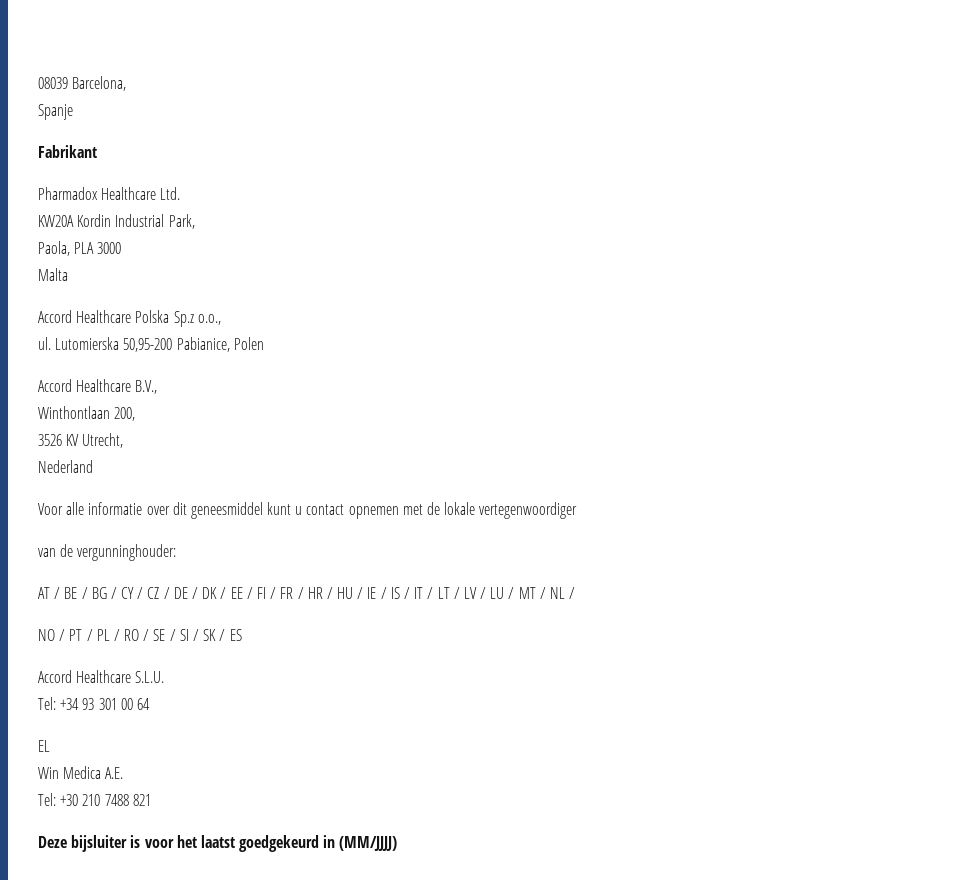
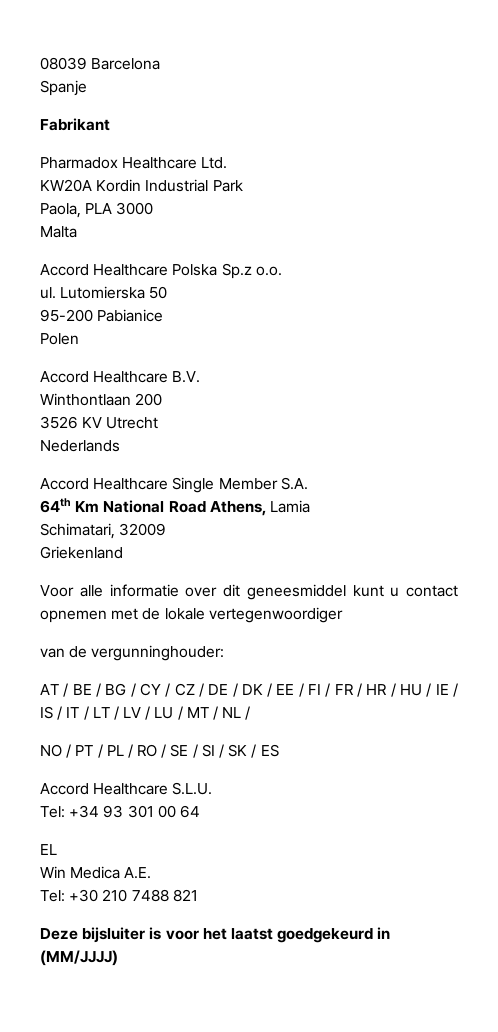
[72,76,127,91] Barcelona, -> [91,58,161,70] Barcelona
[168,214,195,229] Park, -> [212,180,243,192] Park
[197,314,221,325] o.o., -> [255,266,282,276] o.o.
[123,337,230,352] 50,95-200 Pabianice, -> [149,286,168,299] [40,309,164,322] 50 // 95-200 Pabianice //
[135,380,158,394] B.V., -> [172,371,201,383] B.V.
[114,407,136,421] 200, -> [135,393,163,406] 200
[82,433,124,448] [38,460,93,473] Utrecht, // Nederland -> [106,417,159,429] [40,440,120,452] [40,477,308,493] [40,498,310,516] [40,523,167,539] [40,546,123,559] Utrecht // Nederlands // Accord Healthcare Single Member S.A. // 64th Km National Road Athens, Lamia // Schimatari, 32009 // Griekenland

